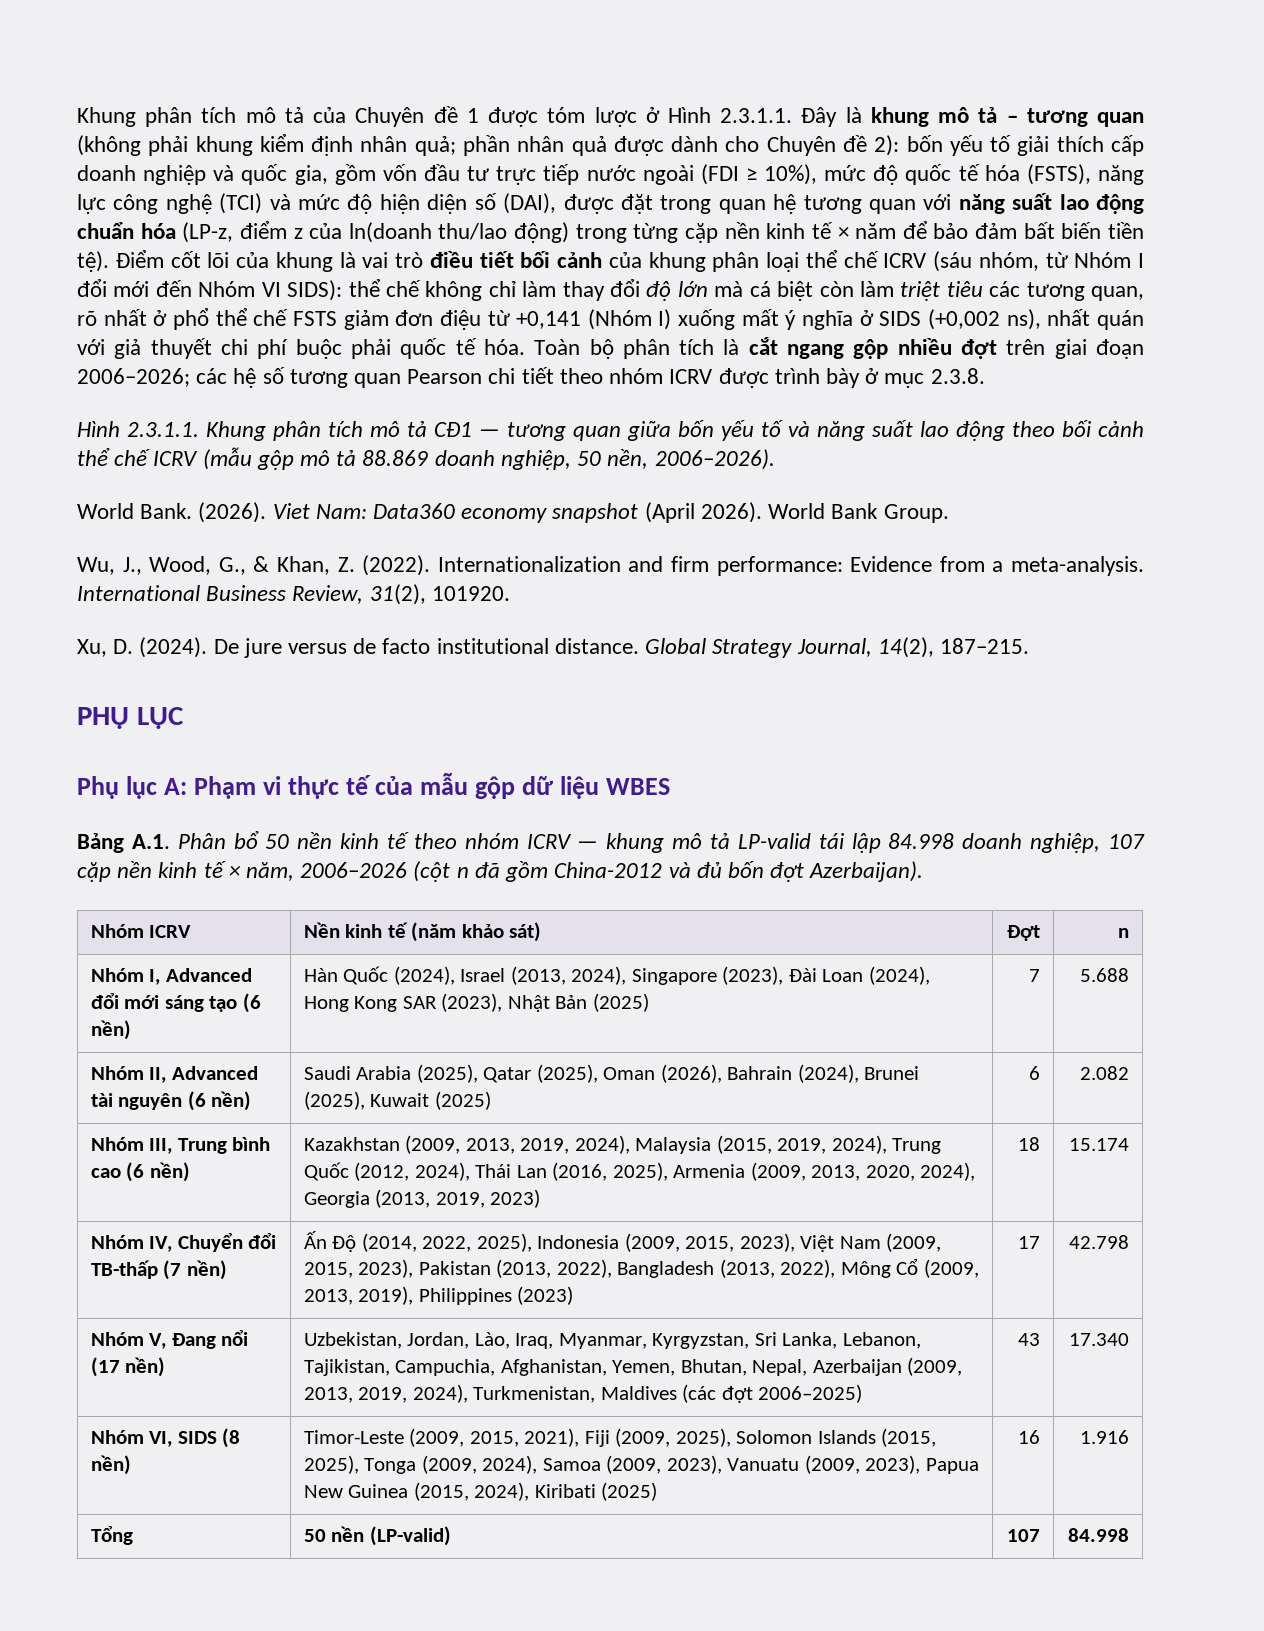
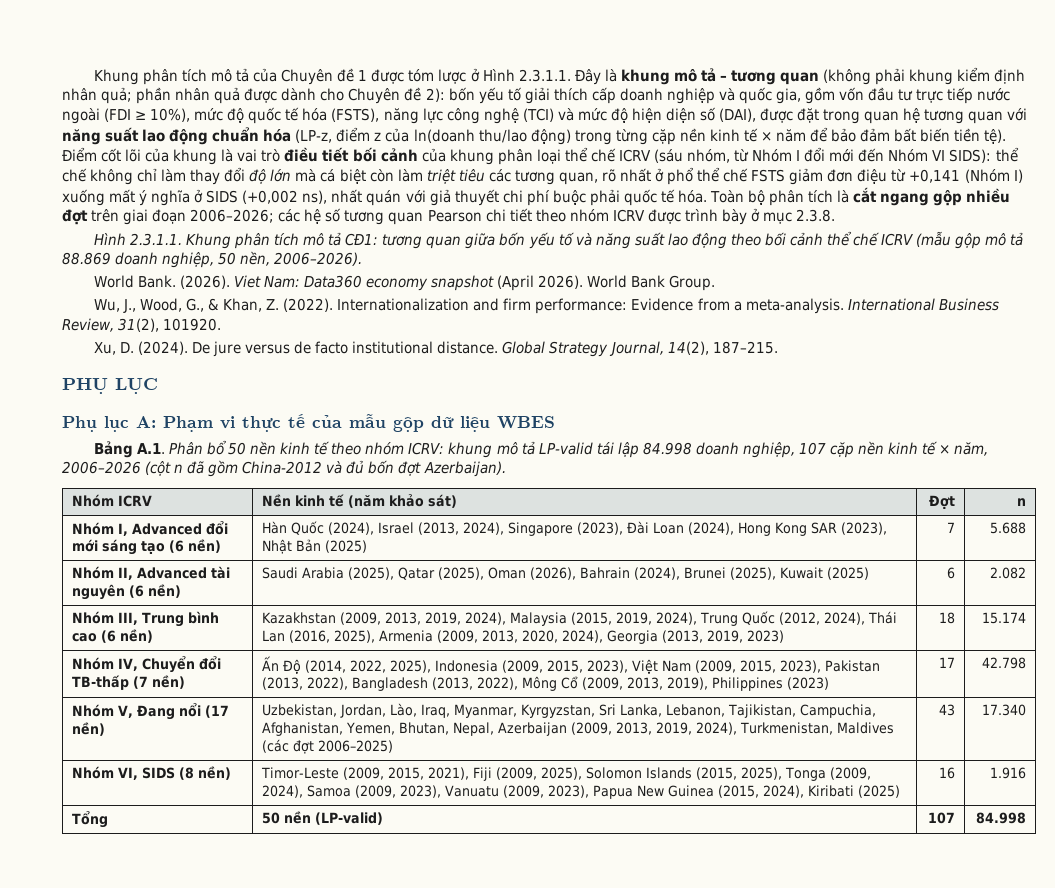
[434,422,500,437] CĐ1 — -> [345,233,379,246] CĐ1:
[526,834,599,849] ICRV — -> [408,442,445,455] ICRV:

